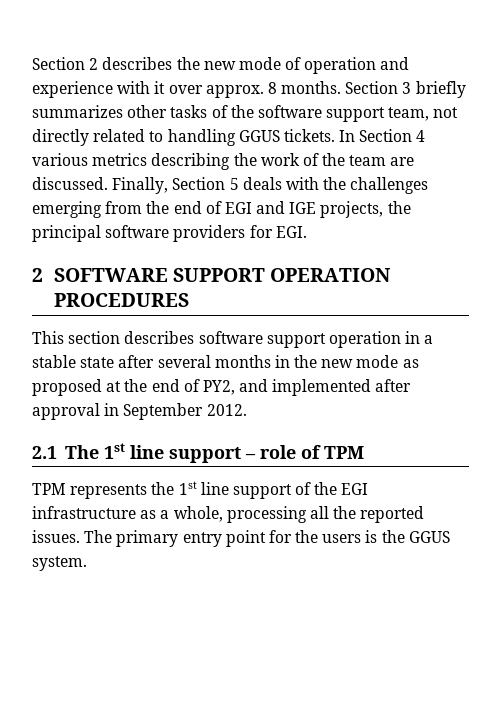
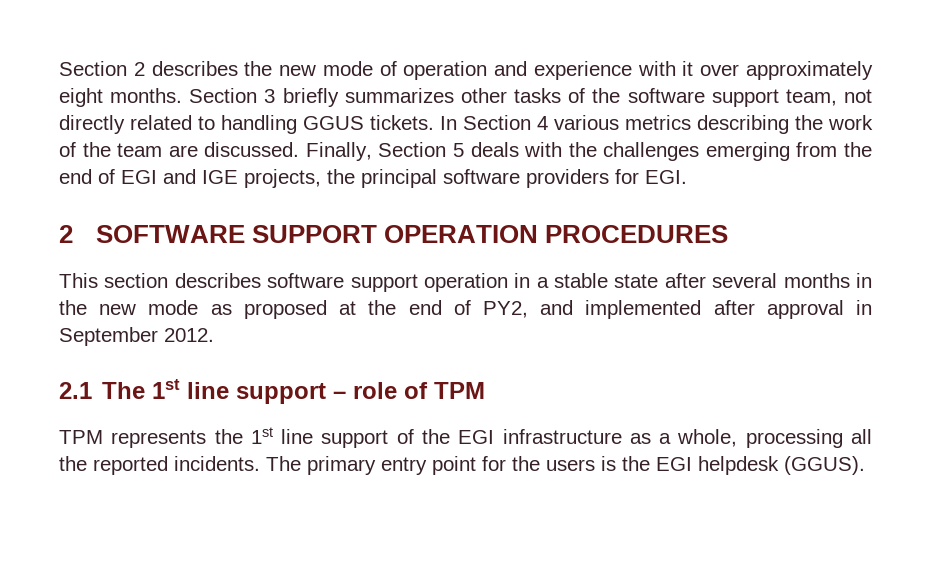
[205,82,277,98] approx. 8 -> [745,61,873,80] [59,88,103,107] approximately eight
[32,530,80,543] issues. -> [174,456,260,471] incidents.
[408,531,450,543] [32,556,87,571] GGUS system. -> [656,456,865,475] EGI helpdesk (GGUS).

